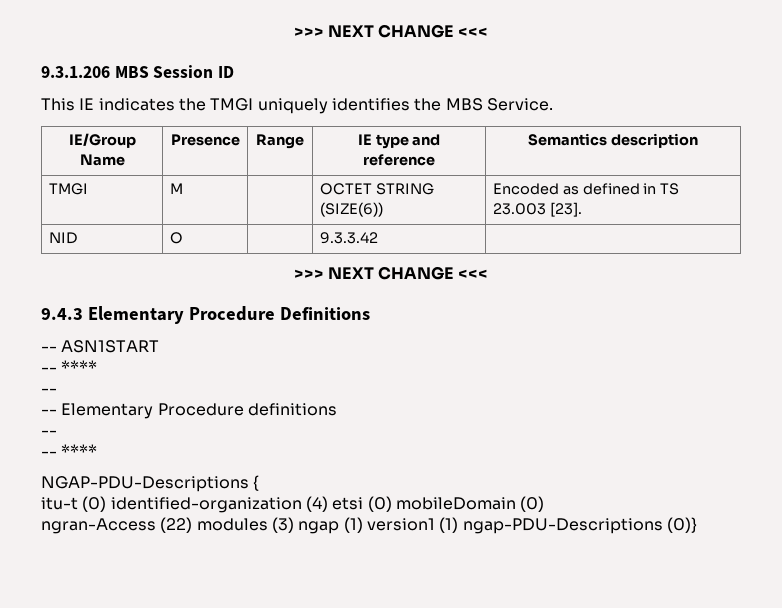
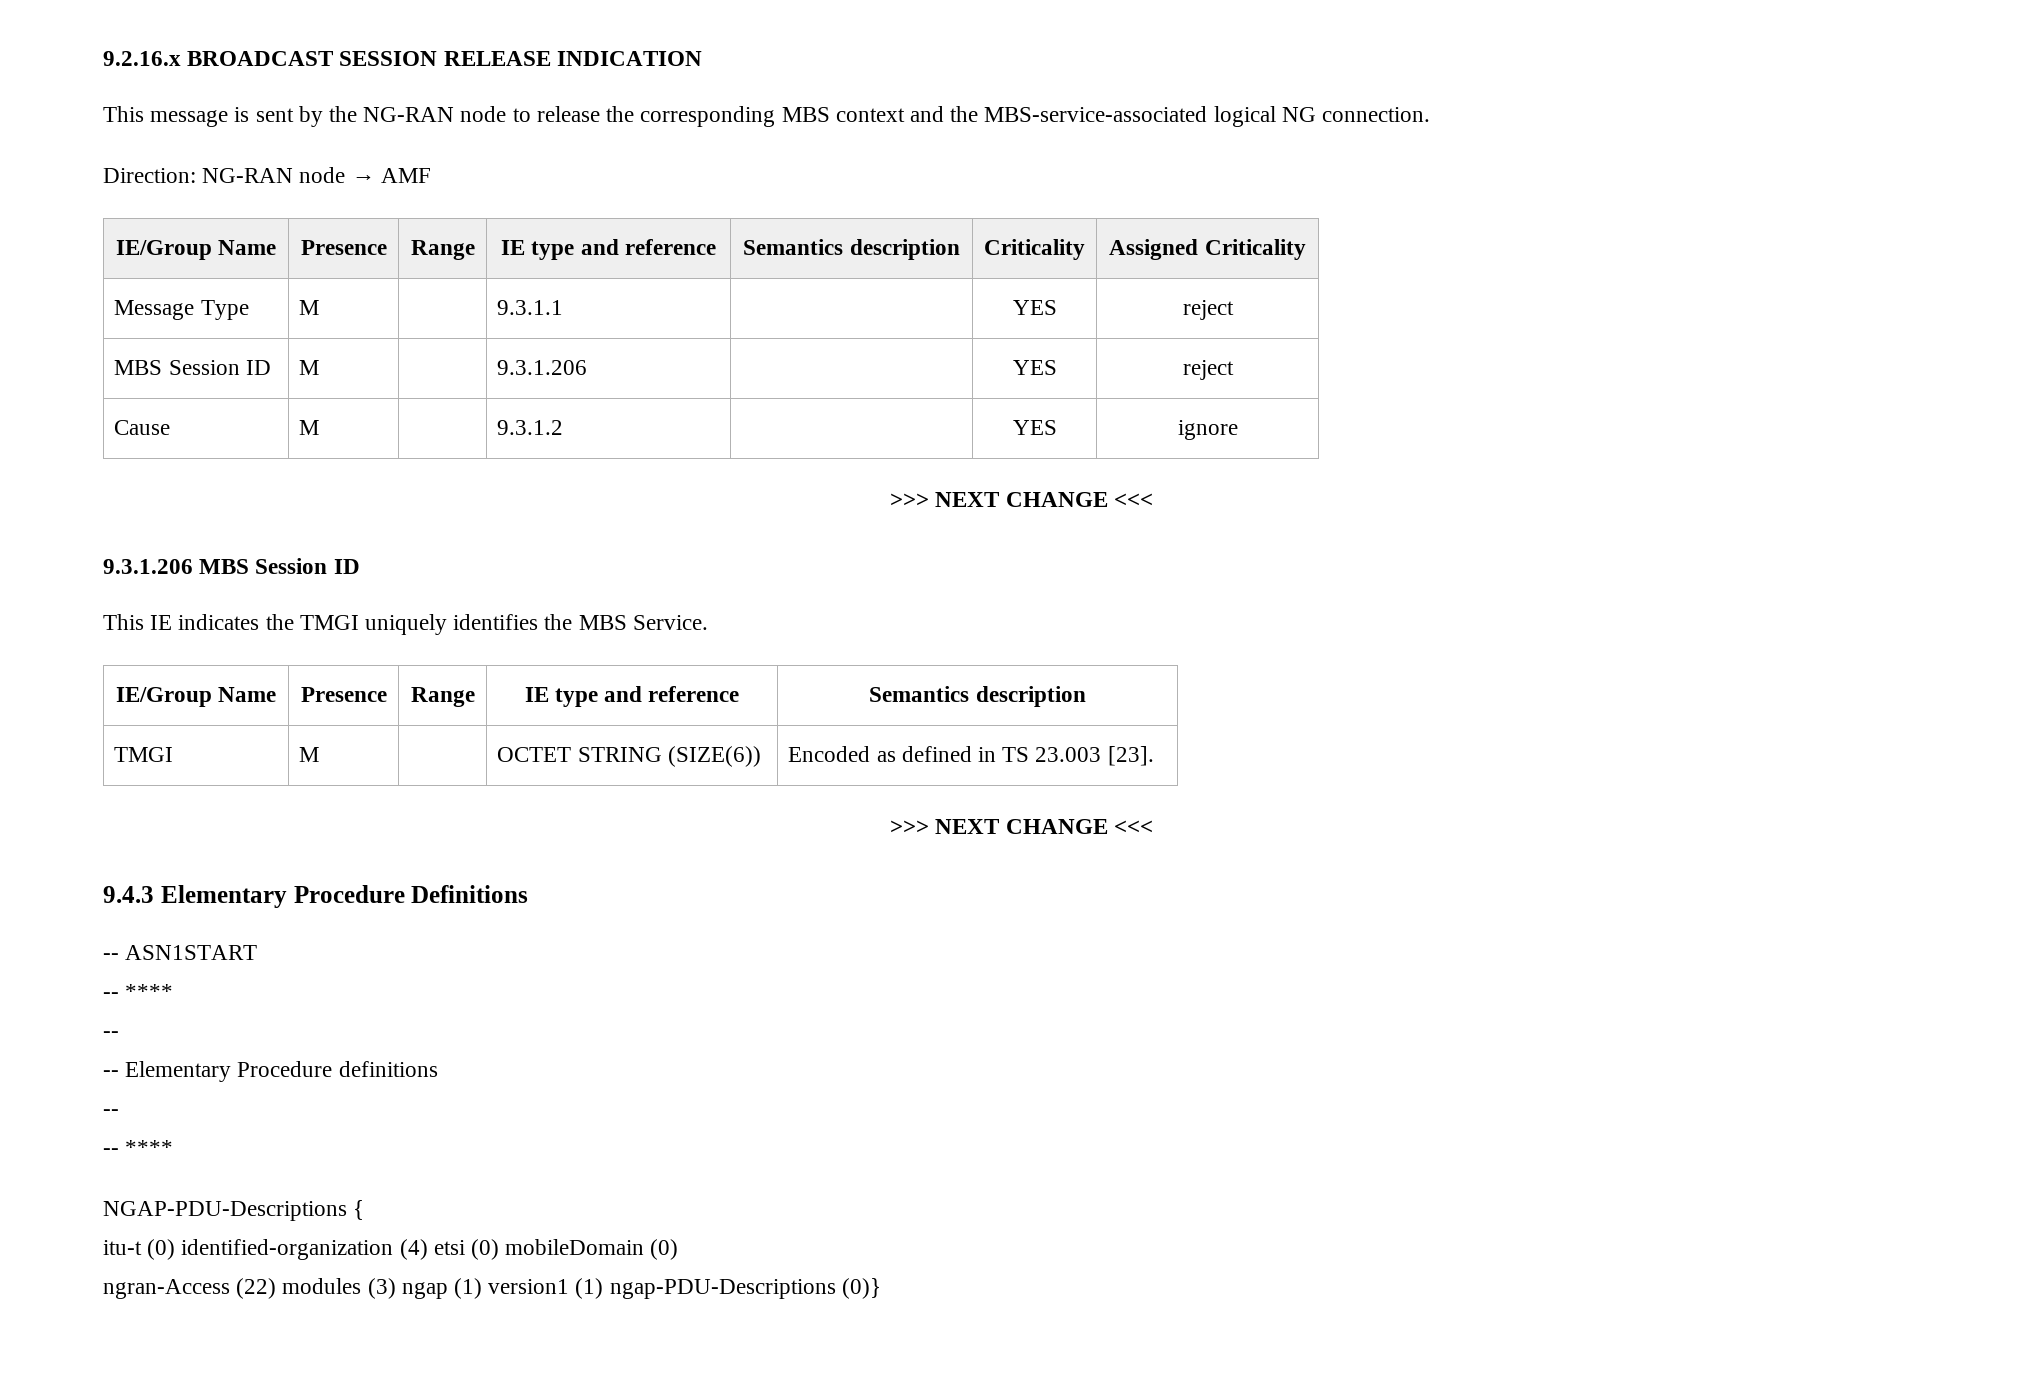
(293, 32) none -> [103,51,702,66] [103,106,1430,127] [103,167,431,183] [115,240,277,260] [300,240,387,255] [410,240,475,260] [501,239,716,260] [743,239,960,260] [984,239,1085,260] [1109,239,1306,260] [114,300,249,320] [299,300,320,315] [497,300,564,315] [1012,300,1057,315] [1182,300,1234,320] [114,360,271,375] [299,360,320,375] [497,360,588,375] [1012,360,1057,375] [1182,360,1234,380] [114,420,171,435] [299,420,320,435] [497,420,564,435] [1012,420,1057,435] [1177,420,1238,440] 9.2.16.x BROADCAST SESSION RELEASE INDICATION // This message is sent by the NG-RAN node to release the corresponding MBS context and the MBS-service-associated logical NG connection. // Direction: NG-RAN node → AMF // IE/Group Name | Presence | Range | IE type and reference | Semantics description | Criticality | Assigned Criticality // Message Type | M | | 9.3.1.1 | | YES | reject // MBS Session ID | M | | 9.3.1.206 | | YES | reject // Cause | M | | 9.3.1.2 | | YES | ignore //
[48,232,77,244] [169,232,183,244] [319,232,378,244] // NID | O | | 9.3.3.42 | -> (1154, 756) none

